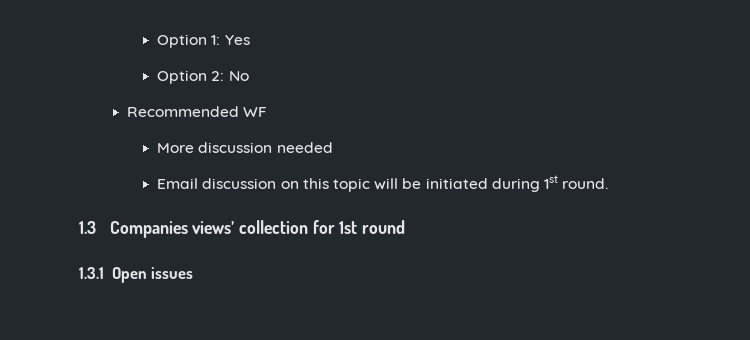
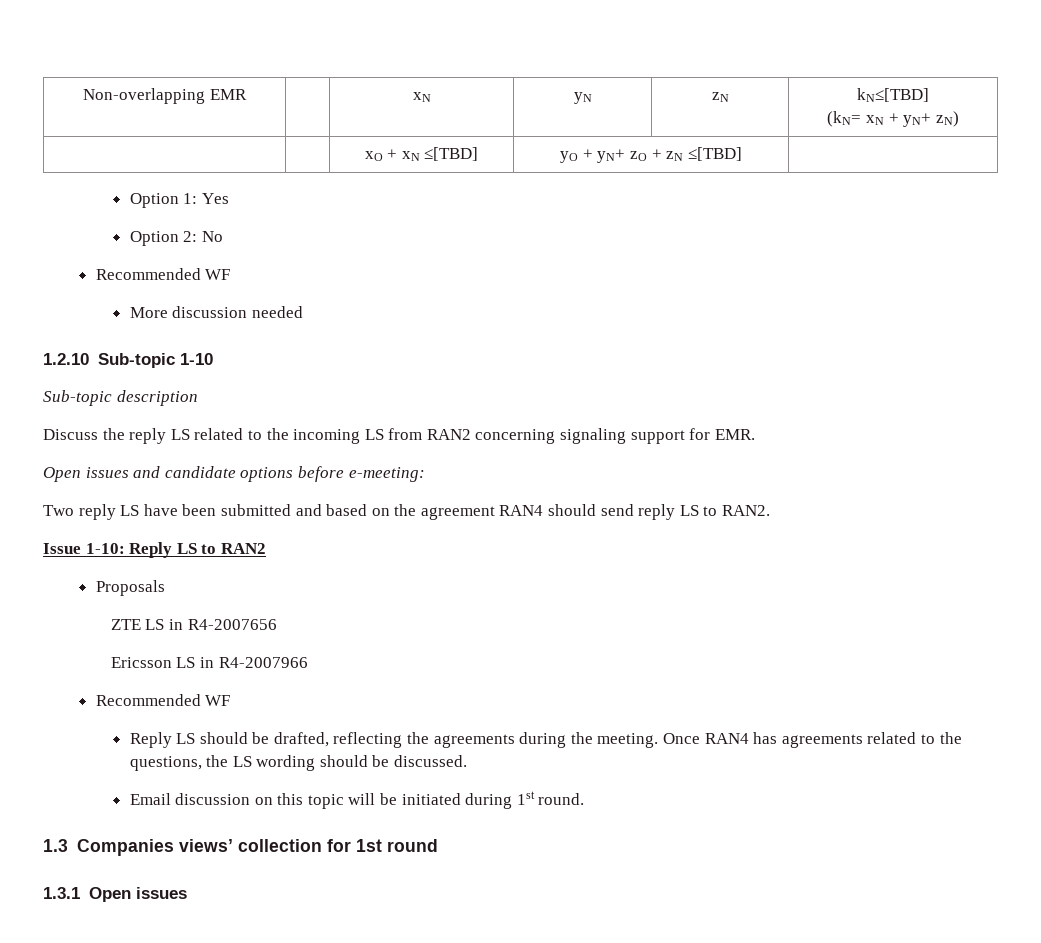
(157, 41) none -> [83,88,247,104] [412,92,431,102] [573,92,592,104] [711,92,729,102] [857,88,929,102] [827,111,959,127] [364,147,479,161] [560,147,742,163] Non-overlapping EMR | | xN | yN | zN | kN≤[TBD] // (kN= xN + yN+ zN) // | | xO + xN ≤[TBD] | yO + yN+ zO + zN ≤[TBD] | //
(333, 147) none -> [43,353,213,368] [43,390,198,406] [43,428,755,444] [43,466,425,482] [43,504,771,520] [43,542,266,558] [95,580,165,596] [110,619,277,630] [110,657,308,668] [95,694,231,706] [129,732,962,748] [129,755,468,771] // 1.2.10 Sub-topic 1-10 // Sub-topic description // Discuss the reply LS related to the incoming LS from RAN2 concerning signaling support for EMR. // Open issues and candidate options before e-meeting: // Two reply LS have been submitted and based on the agreement RAN4 should send reply LS to RAN2. // Issue 1-10: Reply LS to RAN2 // Proposals // ZTE LS in R4-2007656 // Ericsson LS in R4-2007966 // Recommended WF // Reply LS should be drafted, reflecting the agreements during the meeting. Once RAN4 has agreements related to the questions, the LS wording should be discussed.

